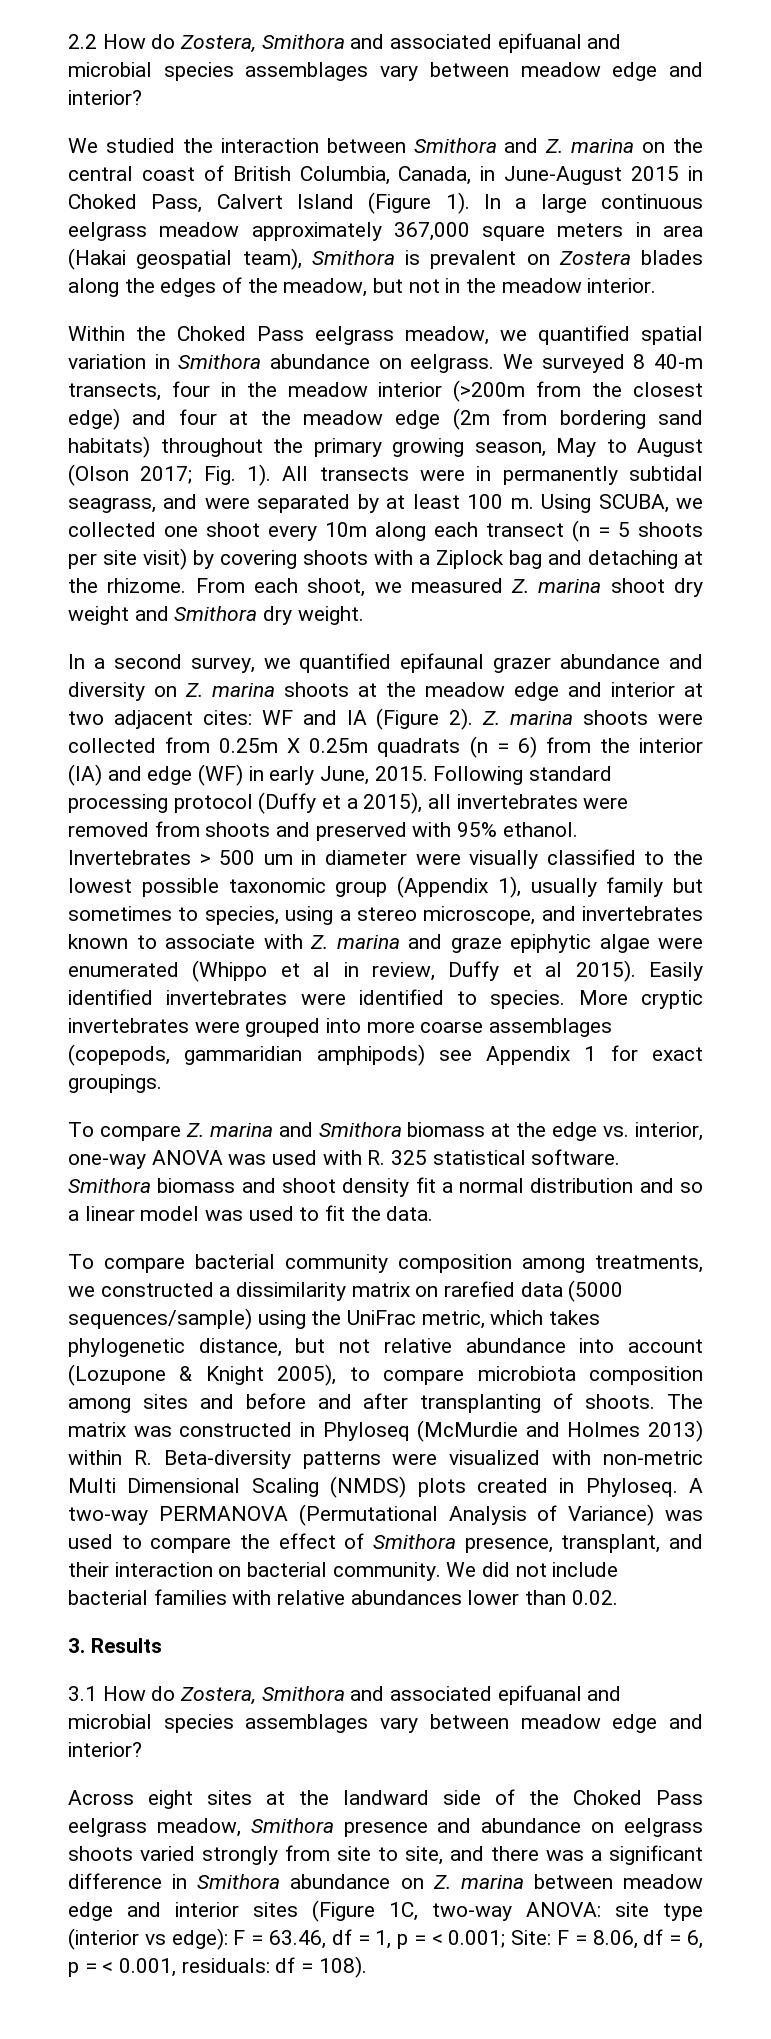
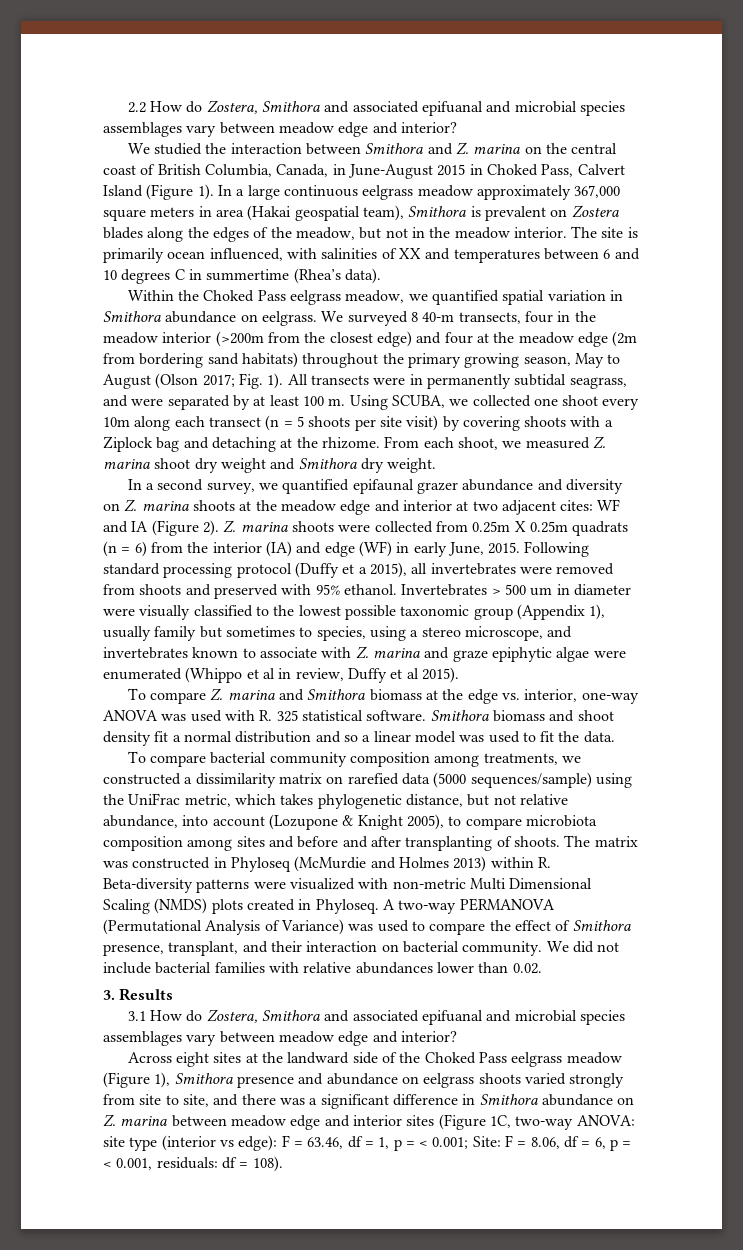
(657, 285) none -> [571,226,638,238] [103,248,640,263] [103,268,381,284] The site is primarily ocean influenced, with salinities of XX and temperatures between 6 and 10 degrees C in summertime (Rhea’s data).
[648,962,703,981] [68,989,703,1009] [68,1018,613,1037] [68,1044,703,1066] [68,1074,162,1093] Easily identified invertebrates were identified to species. More cryptic invertebrates were grouped into more coarse assemblages (copepods, gammaridian amphipods) see Appendix 1 for exact groupings. -> (459, 675) none
[465,1338,566,1353] abundance -> [103,815,178,828] abundance,
[156,1818,241,1837] meadow, -> [566,1052,622,1064] [103,1072,171,1088] meadow (Figure 1),

